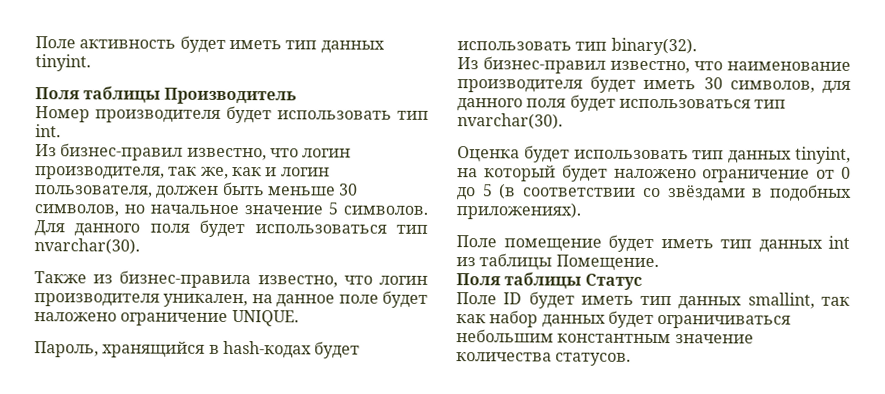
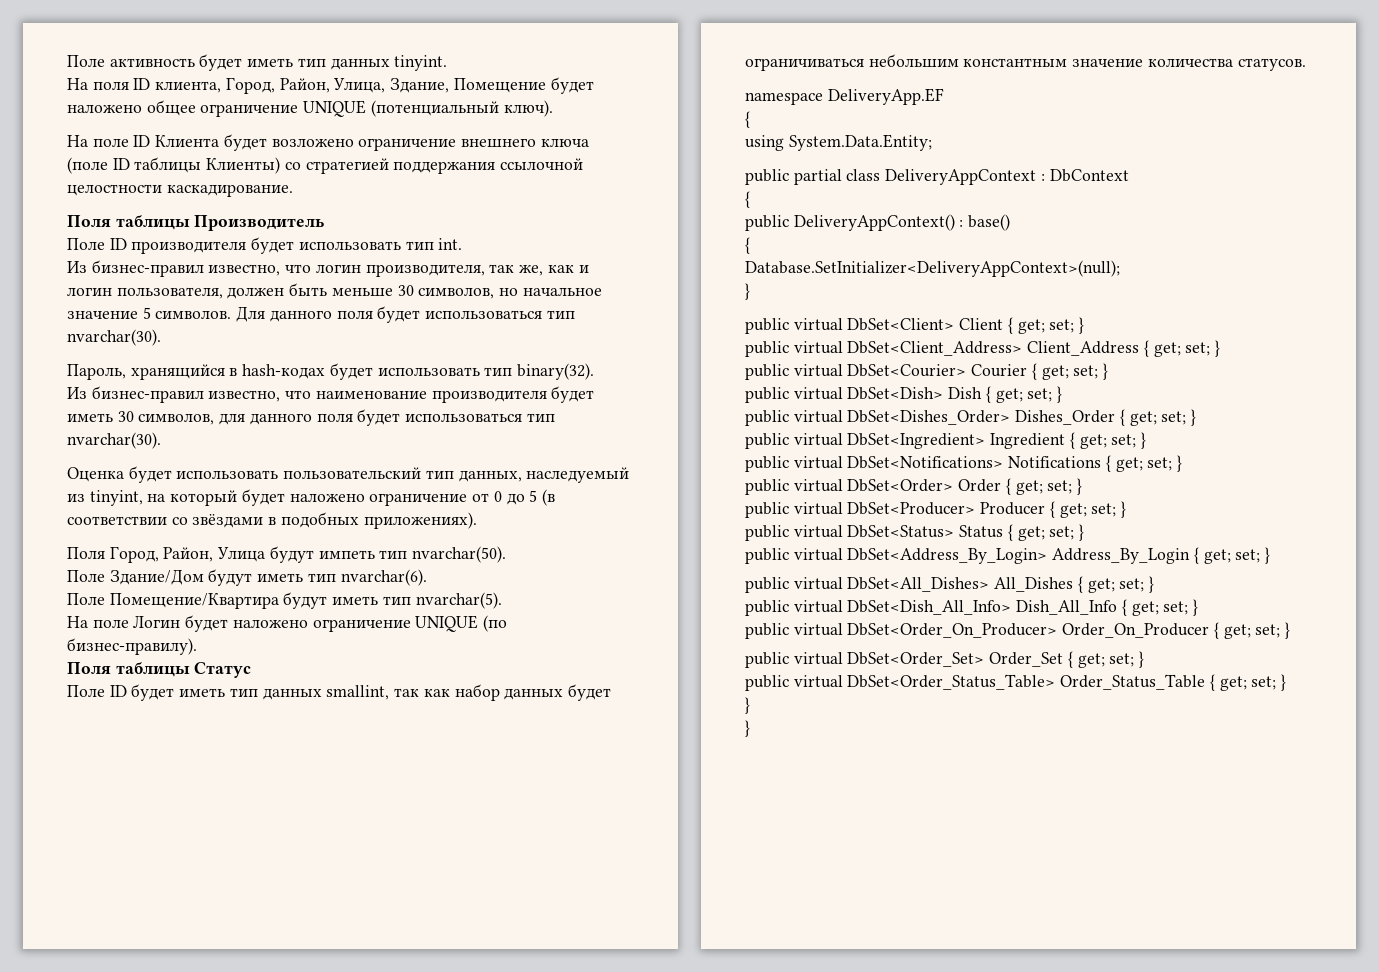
(91, 63) none -> [67,77,594,94] [67,100,553,117] [67,134,589,151] [67,157,584,174] [67,184,293,197] // На поля ID клиента, Город, Район, Улица, Здание, Помещение будет наложено общее ограничение UNIQUE (потенциальный ключ). // На поле ID Клиента будет возложено ограничение внешнего ключа (поле ID таблицы Клиенты) со стратегией поддержания ссылочной целостности каскадирование.
[35,106,90,123] Номер -> [67,238,127,250] Поле ID
[34,270,428,289] [34,290,428,308] [34,310,299,327] // Также из бизнес-правила известно, что логин производителя уникален, на данное поле будет наложено ограничение UNIQUE. -> (161, 337) none
[692,150,793,164] тип данных -> [283,467,630,483] [67,494,85,502] пользовательский тип данных, наследуемый из
[456,234,850,253] [456,253,659,272] Поле помещение будет иметь тип данных int из таблицы Помещение. -> [67,546,507,563] [67,569,427,586] [67,592,502,609] [67,615,508,632] [67,638,197,655] Поля Город, Район, Улица будут импеть тип nvarchar(50). // Поле Здание/Дом будут иметь тип nvarchar(6). // Поле Помещение/Квартира будут иметь тип nvarchar(5). // На поле Логин будет наложено ограничение UNIQUE (по бизнес-правилу).
(632, 359) none -> [745,88,944,105] [745,111,750,128] [745,134,932,151] [745,169,1129,185] [745,191,750,208] [745,214,1011,231] [745,237,750,254] [745,260,1120,277] [745,283,750,300] [745,317,1085,334] [745,340,1221,357] [745,363,1109,380] [745,386,1063,403] [745,409,1197,426] [745,432,1147,449] [745,455,1183,472] [745,478,1083,495] [745,501,1127,518] [745,524,1085,541] [745,547,1271,564] [745,576,1155,593] [745,599,1199,616] [745,622,1291,639] [745,651,1145,668] [745,674,1287,691] [745,697,750,714] [745,720,750,737] // namespace DeliveryApp.EF // { // using System.Data.Entity; // public partial class DeliveryAppContext : DbContext // { // public DeliveryAppContext() : base() // { // Database.SetInitializer<DeliveryAppContext>(null); // } // public virtual DbSet<Client> Client { get; set; } // public virtual DbSet<Client_Address> Client_Address { get; set; } // public virtual DbSet<Courier> Courier { get; set; } // public virtual DbSet<Dish> Dish { get; set; } // public virtual DbSet<Dishes_Order> Dishes_Order { get; set; } // public virtual DbSet<Ingredient> Ingredient { get; set; } // public virtual DbSet<Notifications> Notifications { get; set; } // public virtual DbSet<Order> Order { get; set; } // public virtual DbSet<Producer> Producer { get; set; } // public virtual DbSet<Status> Status { get; set; } // public virtual DbSet<Address_By_Login> Address_By_Login { get; set; } // public virtual DbSet<All_Dishes> All_Dishes { get; set; } // public virtual DbSet<Dish_All_Info> Dish_All_Info { get; set; } // public virtual DbSet<Order_On_Producer> Order_On_Producer { get; set; } // public virtual DbSet<Order_Set> Order_Set { get; set; } // public virtual DbSet<Order_Status_Table> Order_Status_Table { get; set; } // } // }

